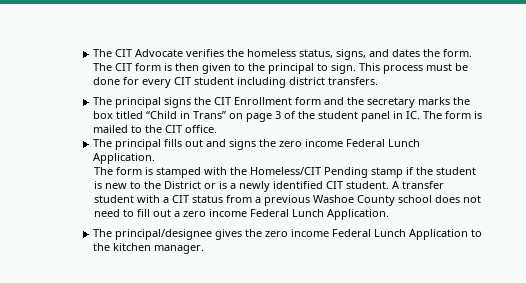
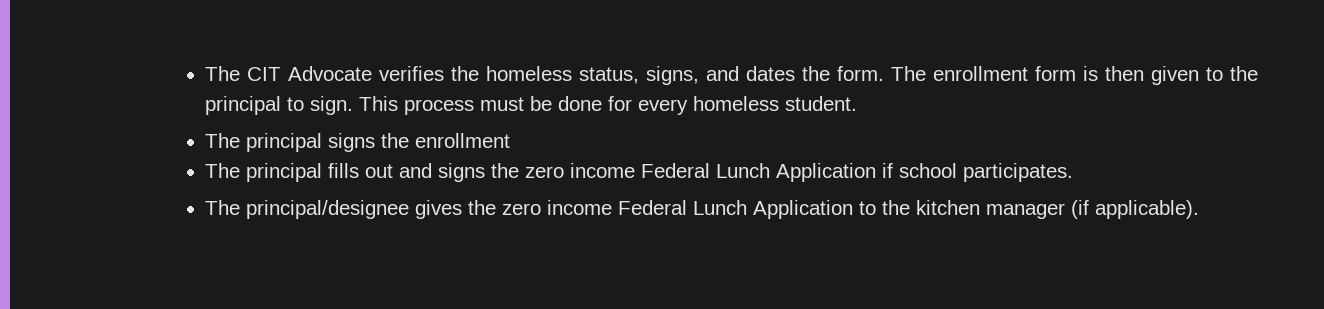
[114,63,132,71] CIT -> [932,66,1028,81] enrollment
[173,77,378,88] CIT student including district transfers. -> [692,96,857,111] homeless student.
[213,97,470,108] [92,111,482,122] [92,125,217,133] CIT Enrollment form and the secretary marks the box titled “Child in Trans” on page 3 of the student panel in IC. The form is mailed to the CIT office. -> [414,133,510,148] enrollment
[92,153,155,164] [93,167,476,178] [93,181,444,192] [93,195,481,206] [93,209,389,220] Application. // The form is stamped with the Homeless/CIT Pending stamp if the student is new to the District or is a newly identified CIT student. A transfer student with a CIT status from a previous Washoe County school does not need to fill out a zero income Federal Lunch Application. -> [775,163,1073,182] Application if school participates.
[153,245,204,254] manager. -> [985,200,1199,219] manager (if applicable).

